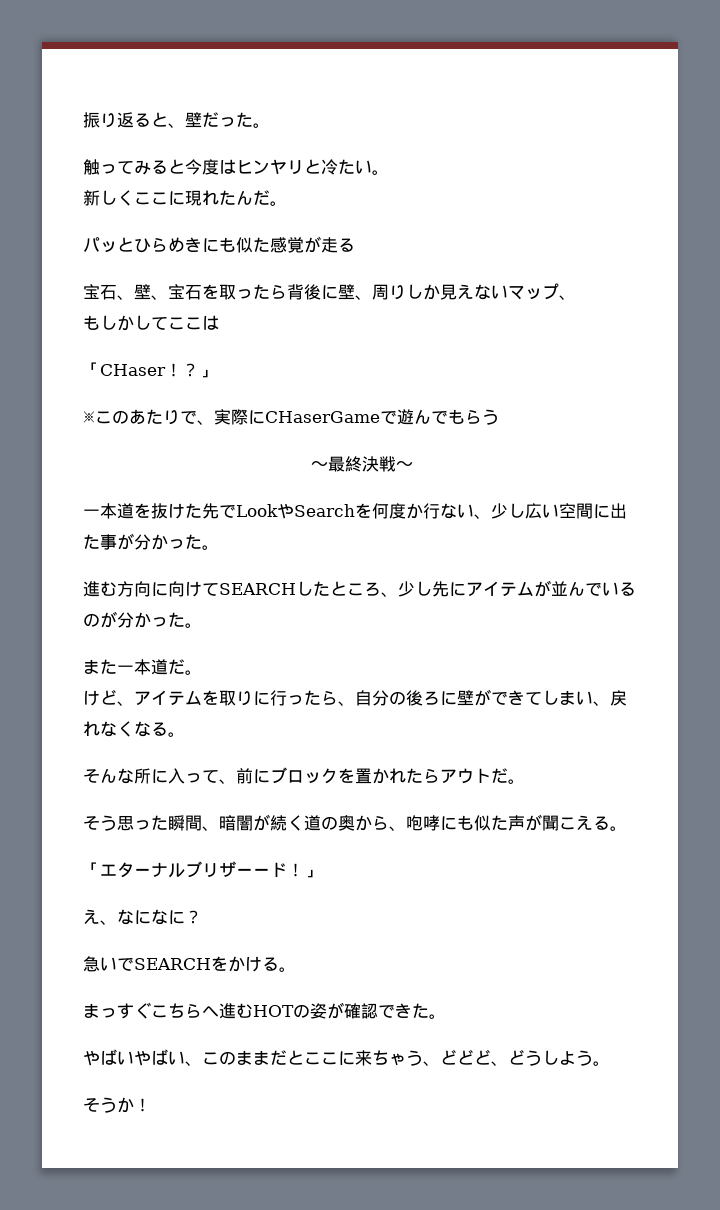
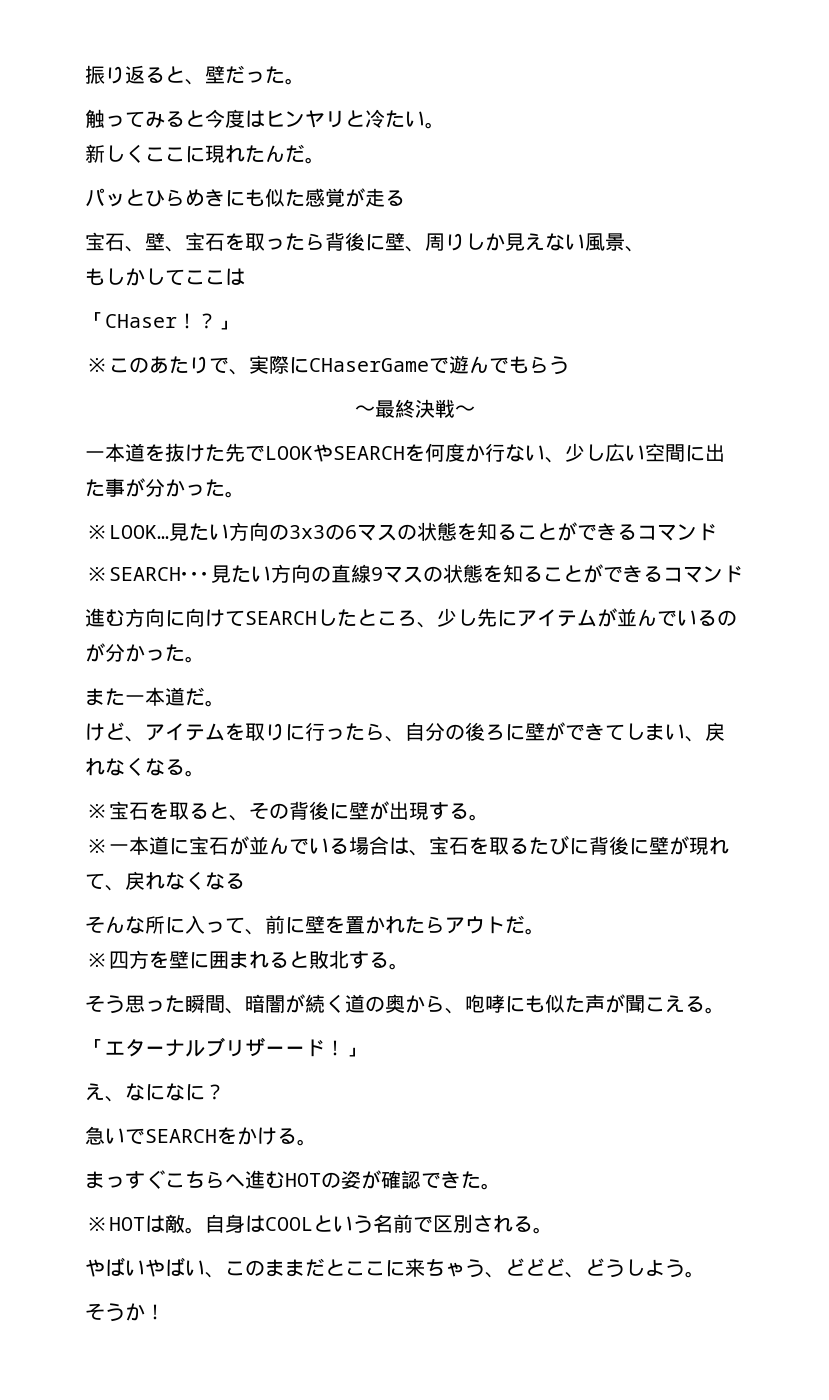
[508,283,559,300] マップ -> [585,233,625,251] 風景
[236,503,355,519] LookやSearch -> [265,444,405,462] LOOKやSEARCH
(219, 547) none -> [85,522,717,541] [85,564,743,583] // ※LOOK…見たい方向の3x3の6マスの状態を知ることができるコマンド // ※SEARCH･･･見たい方向の直線9マスの状態を知ることができるコマンド
(185, 734) none -> [85,801,489,821] [85,835,729,856] [85,871,245,891] // ※宝石を取ると、その背後に壁が出現する。 // ※一本道に宝石が並んでいる場合は、宝石を取るたびに背後に壁が現れて、戻れなくなる
[270,767,338,784] ブロック -> [305,915,325,934] 壁
(525, 781) none -> [85,950,409,970] // ※四方を壁に囲まれると敗北する。
(446, 1016) none -> [85,1214,553,1234] // ※HOTは敵。自身はCOOLという名前で区別される。

